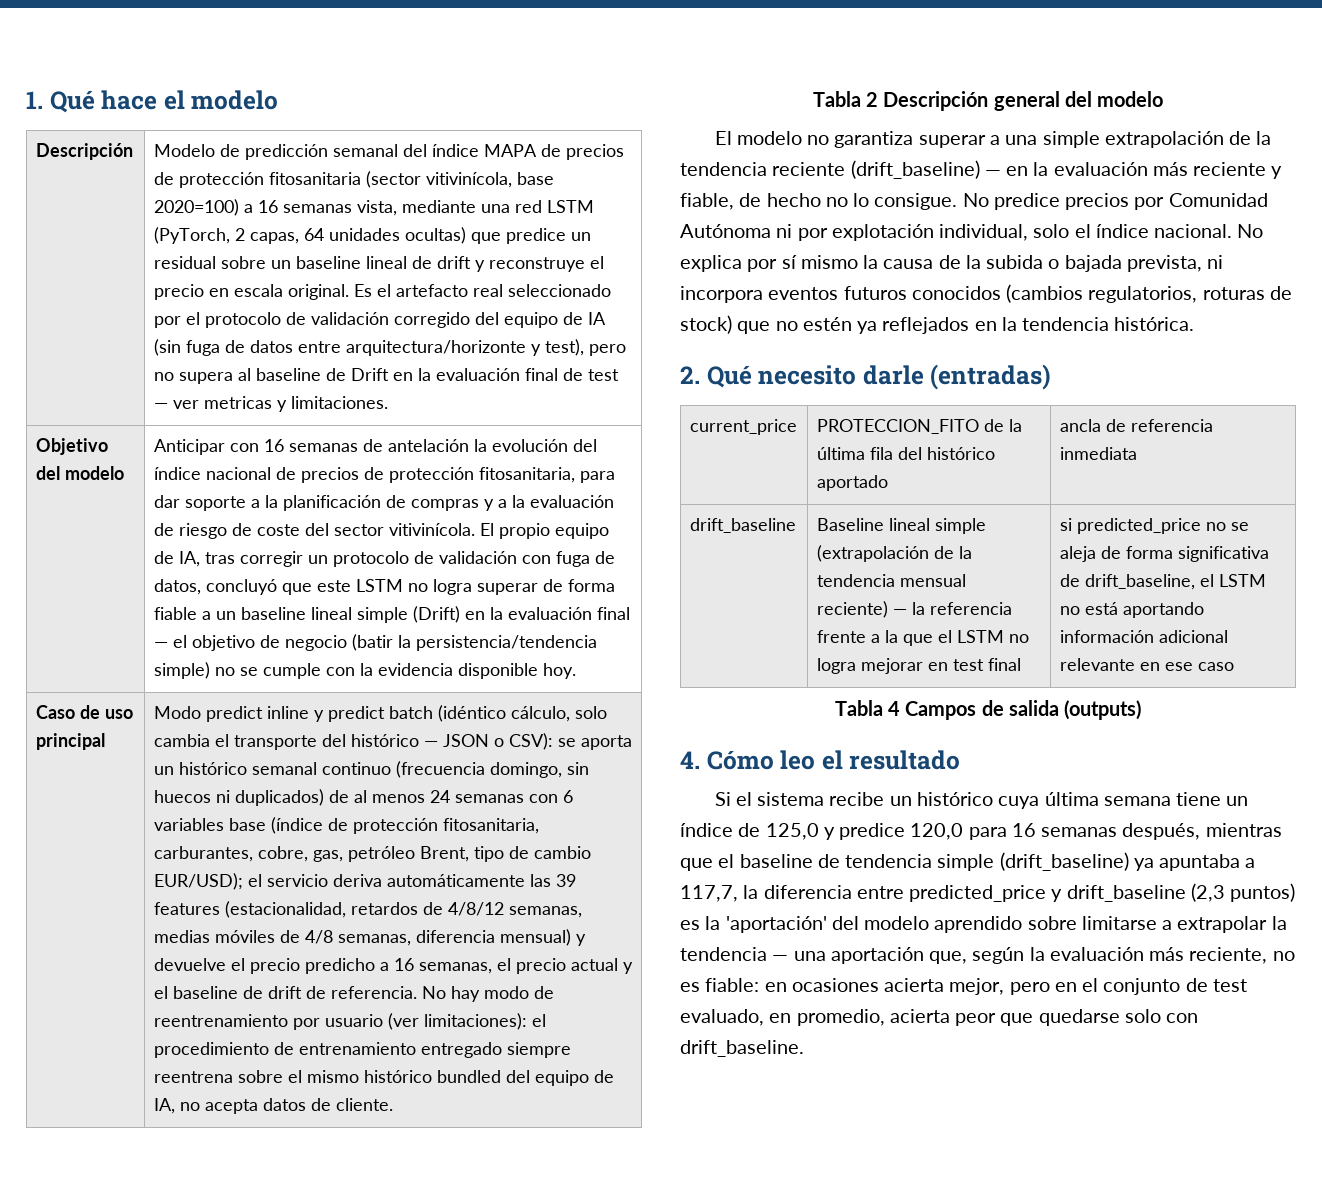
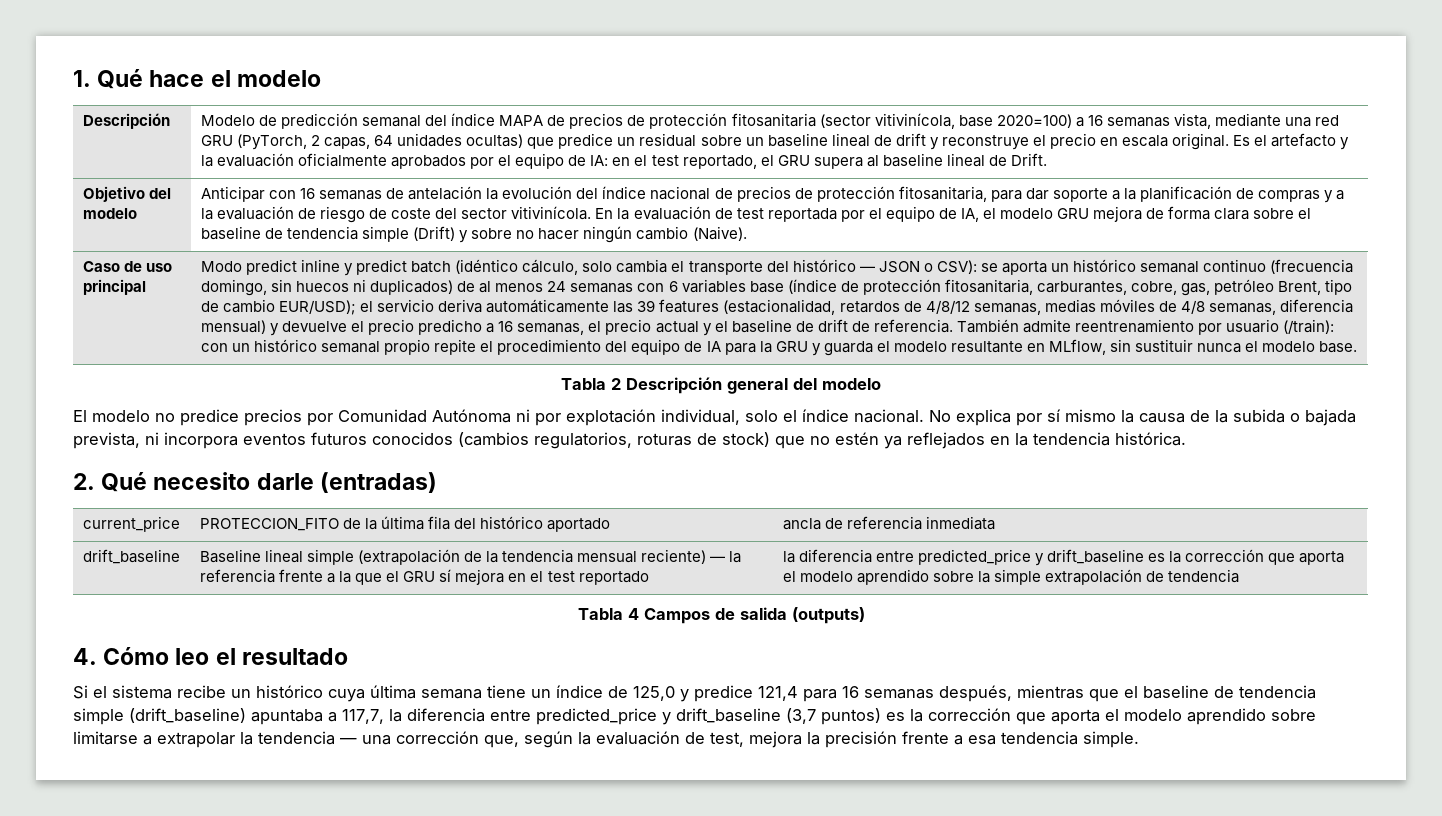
[546,200,594,213] LSTM -> [200,135,233,146] GRU
[472,284,611,297] [153,312,606,328] [153,339,626,356] [153,368,619,384] [153,396,388,412] real seleccionado por el protocolo de validación corregido del equipo de IA (sin fuga de datos entre arquitectura/horizonte y test), pero no supera al baseline de Drift en la evaluación final de test — ver metricas y limitaciones. -> [1340,137,1350,150] [200,153,1047,169] y la evaluación oficialmente aprobados por el equipo de IA: en el test reportado, el GRU supera al baseline lineal de Drift.
[479,523,609,539] [153,551,615,567] [153,579,615,595] [153,606,630,623] [153,634,597,651] [153,662,576,679] El propio equipo de IA, tras corregir un protocolo de validación con fuga de datos, concluyó que este LSTM no logra superar de forma fiable a un baseline lineal simple (Drift) en la evaluación final — el objetivo de negocio (batir la persistencia/tendencia simple) no se cumple con la evidencia disponible hoy. -> [595,206,1312,222] [200,226,747,243] En la evaluación de test reportada por el equipo de IA, el modelo GRU mejora de forma clara sobre el baseline de tendencia simple (Drift) y sobre no hacer ningún cambio (Naive).
[421,986,554,1002] [153,1013,546,1030] [153,1042,571,1058] [153,1070,614,1086] [153,1098,393,1114] No hay modo de reentrenamiento por usuario (ver limitaciones): el procedimiento de entrenamiento entregado siempre reentrena sobre el mismo histórico bundled del equipo de IA, no acepta datos de cliente. -> [956,319,1335,335] [200,339,1358,356] También admite reentrenamiento por usuario (/train): con un histórico semanal propio repite el procedimiento del equipo de IA para la GRU y guarda el modelo resultante en MLflow, sin sustituir nunca el modelo base.
[834,131,1272,148] [680,160,1283,179] [680,193,989,210] garantiza superar a una simple extrapolación de la tendencia reciente (drift_baseline) — en la evaluación más reciente y fiable, de hecho no lo consigue. No -> (175, 417) none
[956,630,1029,643] [816,658,1021,674] [1059,518,1249,534] [1059,546,1269,562] [1059,574,1266,590] [1059,602,1204,618] [1059,630,1228,643] [1059,658,1234,671] LSTM no logra mejorar en test final | si predicted_price no se aleja de forma significativa de drift_baseline, el LSTM no está aportando información adicional relevante en ese caso -> [403,569,649,585] [782,549,1345,566] [782,569,1240,585] GRU sí mejora en el test reportado | la diferencia entre predicted_price y drift_baseline es la corrección que aporta el modelo aprendido sobre la simple extrapolación de tendencia
[910,823,964,840] 120,0 -> [758,686,798,701] 121,4
[1133,858,1154,871] ya -> (246, 715) none
[1190,883,1225,902] (2,3 -> [786,708,816,724] (3,7
[725,916,859,933] 'aportación' del -> [928,708,1119,725] corrección que aporta el
[830,947,924,964] aportación -> [396,731,479,744] corrección
[1149,947,1295,964] [680,978,1247,995] [680,1009,1199,1026] [680,1040,804,1057] más reciente, no es fiable: en ocasiones acierta mejor, pero en el conjunto de test evaluado, en promedio, acierta peor que quedarse solo con drift_baseline. -> [685,731,1139,748] de test, mejora la precisión frente a esa tendencia simple.

